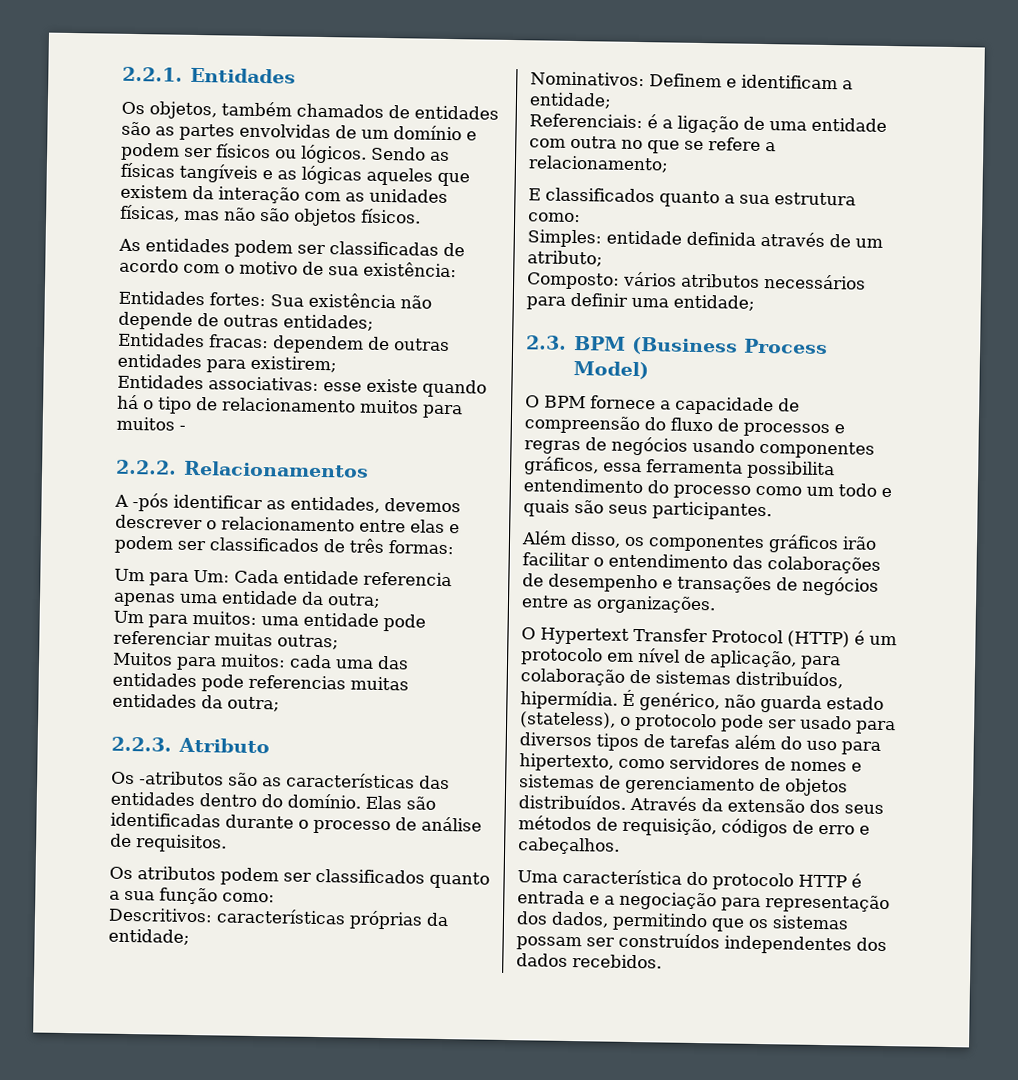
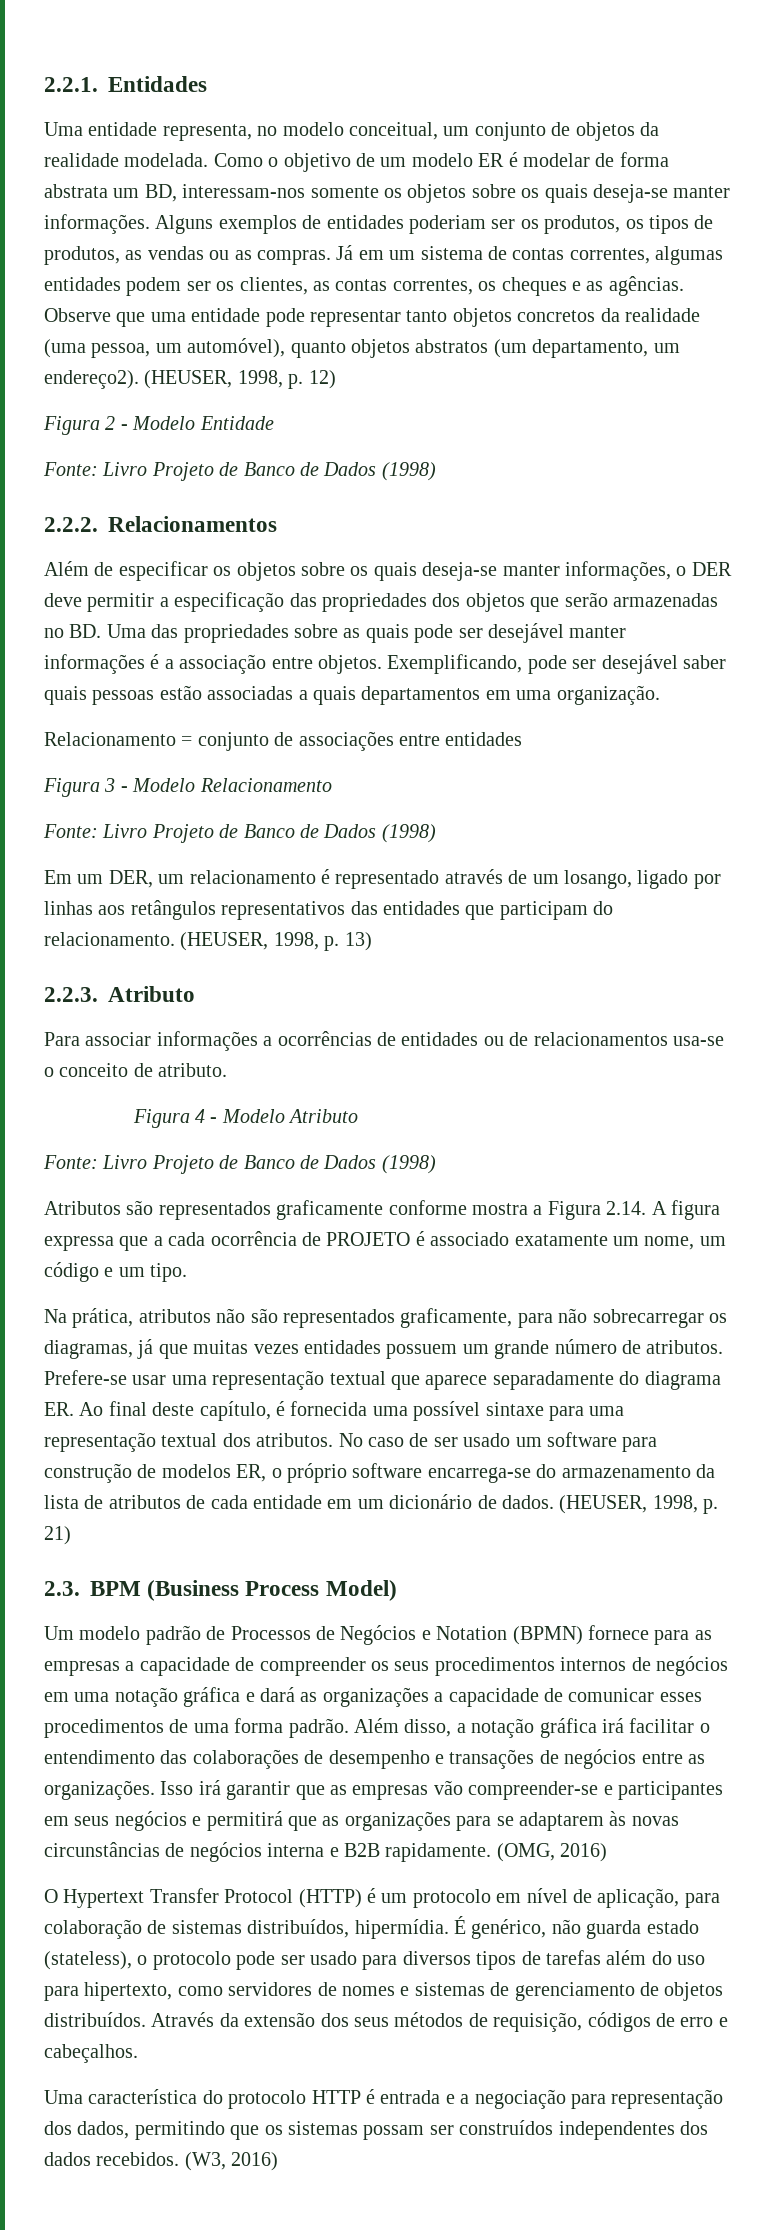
[121,101,499,120] [121,121,477,141] [120,142,450,164] [120,162,470,187] [120,184,448,204] [120,204,421,227] [118,238,465,258] [119,258,457,278] [118,290,432,309] [118,311,374,331] [118,332,450,354] [117,353,337,373] [117,374,487,398] [117,394,463,419] [116,416,186,431] [116,459,370,478] [114,493,461,513] [115,514,460,534] [114,535,454,555] [114,568,452,587] [113,590,381,608] [113,610,426,632] [113,630,339,650] [112,651,409,671] [112,672,409,692] [112,693,280,712] [111,736,271,754] [111,771,450,790] [110,791,436,810] [110,812,482,835] [110,833,227,853] [109,866,490,889] [109,887,275,905] [108,907,449,930] [108,928,190,945] [530,71,853,90] [529,92,612,109] [529,113,887,134] [529,135,776,154] [528,155,669,173] [528,187,856,208] [528,212,581,223] [527,229,883,248] [527,250,603,267] [527,271,866,290] [526,292,755,311] Os objetos, também chamados de entidades são as partes envolvidas de um domínio e podem ser físicos ou lógicos. Sendo as físicas tangíveis e as lógicas aqueles que existem da interação com as unidades físicas, mas não são objetos físicos. // As entidades podem ser classificadas de acordo com o motivo de sua existência: // Entidades fortes: Sua existência não depende de outras entidades; // Entidades fracas: dependem de outras entidades para existirem; // Entidades associativas: esse existe quando há o tipo de relacionamento muitos para muitos - // 2.2.2. Relacionamentos // A -pós identificar as entidades, devemos descrever o relacionamento entre elas e podem ser classificados de três formas: // Um para Um: Cada entidade referencia apenas uma entidade da outra; // Um para muitos: uma entidade pode referenciar muitas outras; // Muitos para muitos: cada uma das entidades pode referencias muitas entidades da outra; // 2.2.3. Atributo // Os -atributos são as características das entidades dentro do domínio. Elas são identificadas durante o processo de análise de requisitos. // Os atributos podem ser classificados quanto a sua função como: // Descritivos: características próprias da entidade; // Nominativos: Definem e identificam a entidade; // Referenciais: é a ligação de uma entidade com outra no que se refere a relacionamento; // E classificados quanto a sua estrutura como: // Simples: entidade definida através de um atributo; // Composto: vários atributos necessários para definir uma entidade; -> [44,122,659,141] [44,152,669,172] [44,184,731,203] [44,214,714,234] [44,245,724,265] [44,276,684,296] [44,308,700,327] [44,338,680,358] [44,370,336,389] [43,416,274,435] [43,462,436,481] [44,516,277,532] [44,561,732,581] [44,592,718,612] [44,623,627,643] [44,654,726,674] [44,685,660,705] [44,731,523,751] [43,778,332,797] [43,824,436,843] [44,869,721,889] [44,900,614,920] [44,932,372,951] [44,986,195,1002] [44,1031,724,1051] [44,1063,228,1077] [132,1109,359,1128] [43,1155,436,1174] [44,1200,720,1220] [44,1231,726,1251] [44,1262,188,1282] [44,1308,727,1328] [44,1339,724,1359] [44,1370,721,1390] [44,1401,625,1421] [44,1432,658,1452] [44,1463,715,1483] [44,1494,719,1514] [44,1526,71,1545] Uma entidade representa, no modelo conceitual, um conjunto de objetos da realidade modelada. Como o objetivo de um modelo ER é modelar de forma abstrata um BD, interessam-nos somente os objetos sobre os quais deseja-se manter informações. Alguns exemplos de entidades poderiam ser os produtos, os tipos de produtos, as vendas ou as compras. Já em um sistema de contas correntes, algumas entidades podem ser os clientes, as contas correntes, os cheques e as agências. Observe que uma entidade pode representar tanto objetos concretos da realidade (uma pessoa, um automóvel), quanto objetos abstratos (um departamento, um endereço2). (HEUSER, 1998, p. 12) // Figura 2 - Modelo Entidade // Fonte: Livro Projeto de Banco de Dados (1998) // 2.2.2. Relacionamentos // Além de especificar os objetos sobre os quais deseja-se manter informações, o DER deve permitir a especificação das propriedades dos objetos que serão armazenadas no BD. Uma das propriedades sobre as quais pode ser desejável manter informações é a associação entre objetos. Exemplificando, pode ser desejável saber quais pessoas estão associadas a quais departamentos em uma organização. // Relacionamento = conjunto de associações entre entidades // Figura 3 - Modelo Relacionamento // Fonte: Livro Projeto de Banco de Dados (1998) // Em um DER, um relacionamento é representado através de um losango, ligado por linhas aos retângulos representativos das entidades que participam do relacionamento. (HEUSER, 1998, p. 13) // 2.2.3. Atributo // Para associar informações a ocorrências de entidades ou de relacionamentos usa-se o conceito de atributo. // Figura 4 - Modelo Atributo // Fonte: Livro Projeto de Banco de Dados (1998) // Atributos são representados graficamente conforme mostra a Figura 2.14. A figura expressa que a cada ocorrência de PROJETO é associado exatamente um nome, um código e um tipo. // Na prática, atributos não são representados graficamente, para não sobrecarregar os diagramas, já que muitas vezes entidades possuem um grande número de atributos. Prefere-se usar uma representação textual que aparece separadamente do diagrama ER. Ao final deste capítulo, é fornecida uma possível sintaxe para uma representação textual dos atributos. No caso de ser usado um software para construção de modelos ER, o próprio software encarrega-se do armazenamento da lista de atributos de cada entidade em um dicionário de dados. (HEUSER, 1998, p. 21)
[525,395,800,416] [524,415,845,438] [524,436,875,459] [524,456,835,480] [523,478,892,499] [523,499,772,521] [521,530,877,554] O BPM fornece a capacidade de compreensão do fluxo de processos e regras de negócios usando componentes gráficos, essa ferramenta possibilita entendimento do processo como um todo e quais são seus participantes. // Além disso, os componentes gráficos irão -> [44,1625,712,1645] [44,1656,728,1676] [44,1687,702,1707] [44,1718,624,1738] Um modelo padrão de Processos de Negócios e Notation (BPMN) fornece para as empresas a capacidade de compreender os seus procedimentos internos de negócios em uma notação gráfica e dará as organizações a capacidade de comunicar esses procedimentos de uma forma padrão. Além disso, a notação gráfica irá
(716, 605) none -> [160,1780,723,1800] [44,1811,679,1831] [44,1842,608,1862] Isso irá garantir que as empresas vão compreender-se e participantes em seus negócios e permitirá que as organizações para se adaptarem às novas circunstâncias de negócios interna e B2B rapidamente. (OMG, 2016)
(662, 961) none -> [184,2152,279,2171] (W3, 2016)

